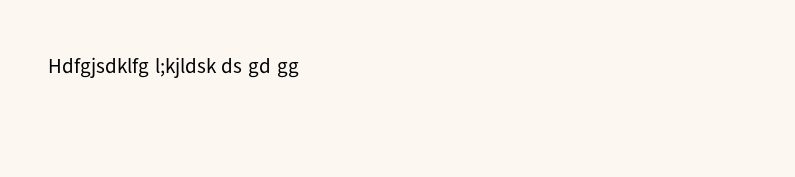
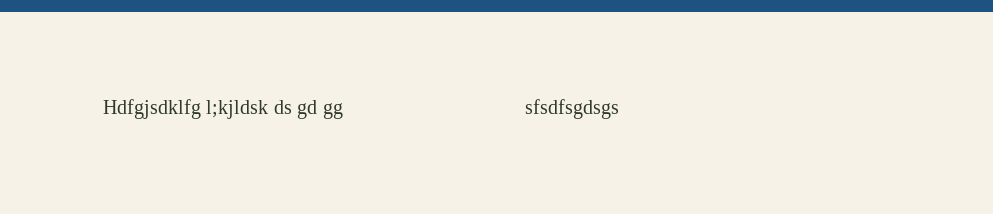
(299, 70) none -> [525,99,619,119] // sfsdfsgdsgs

